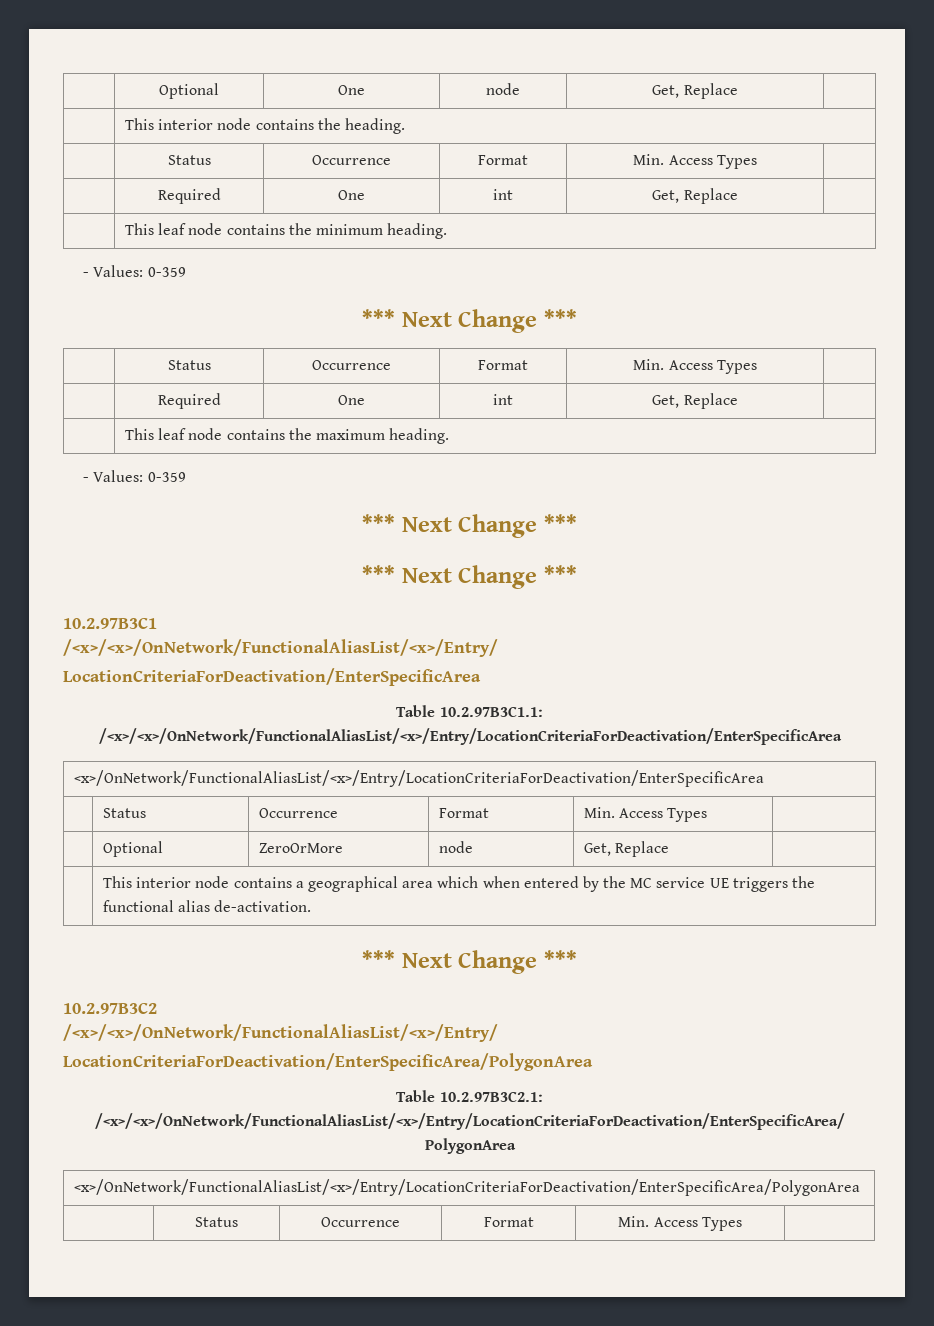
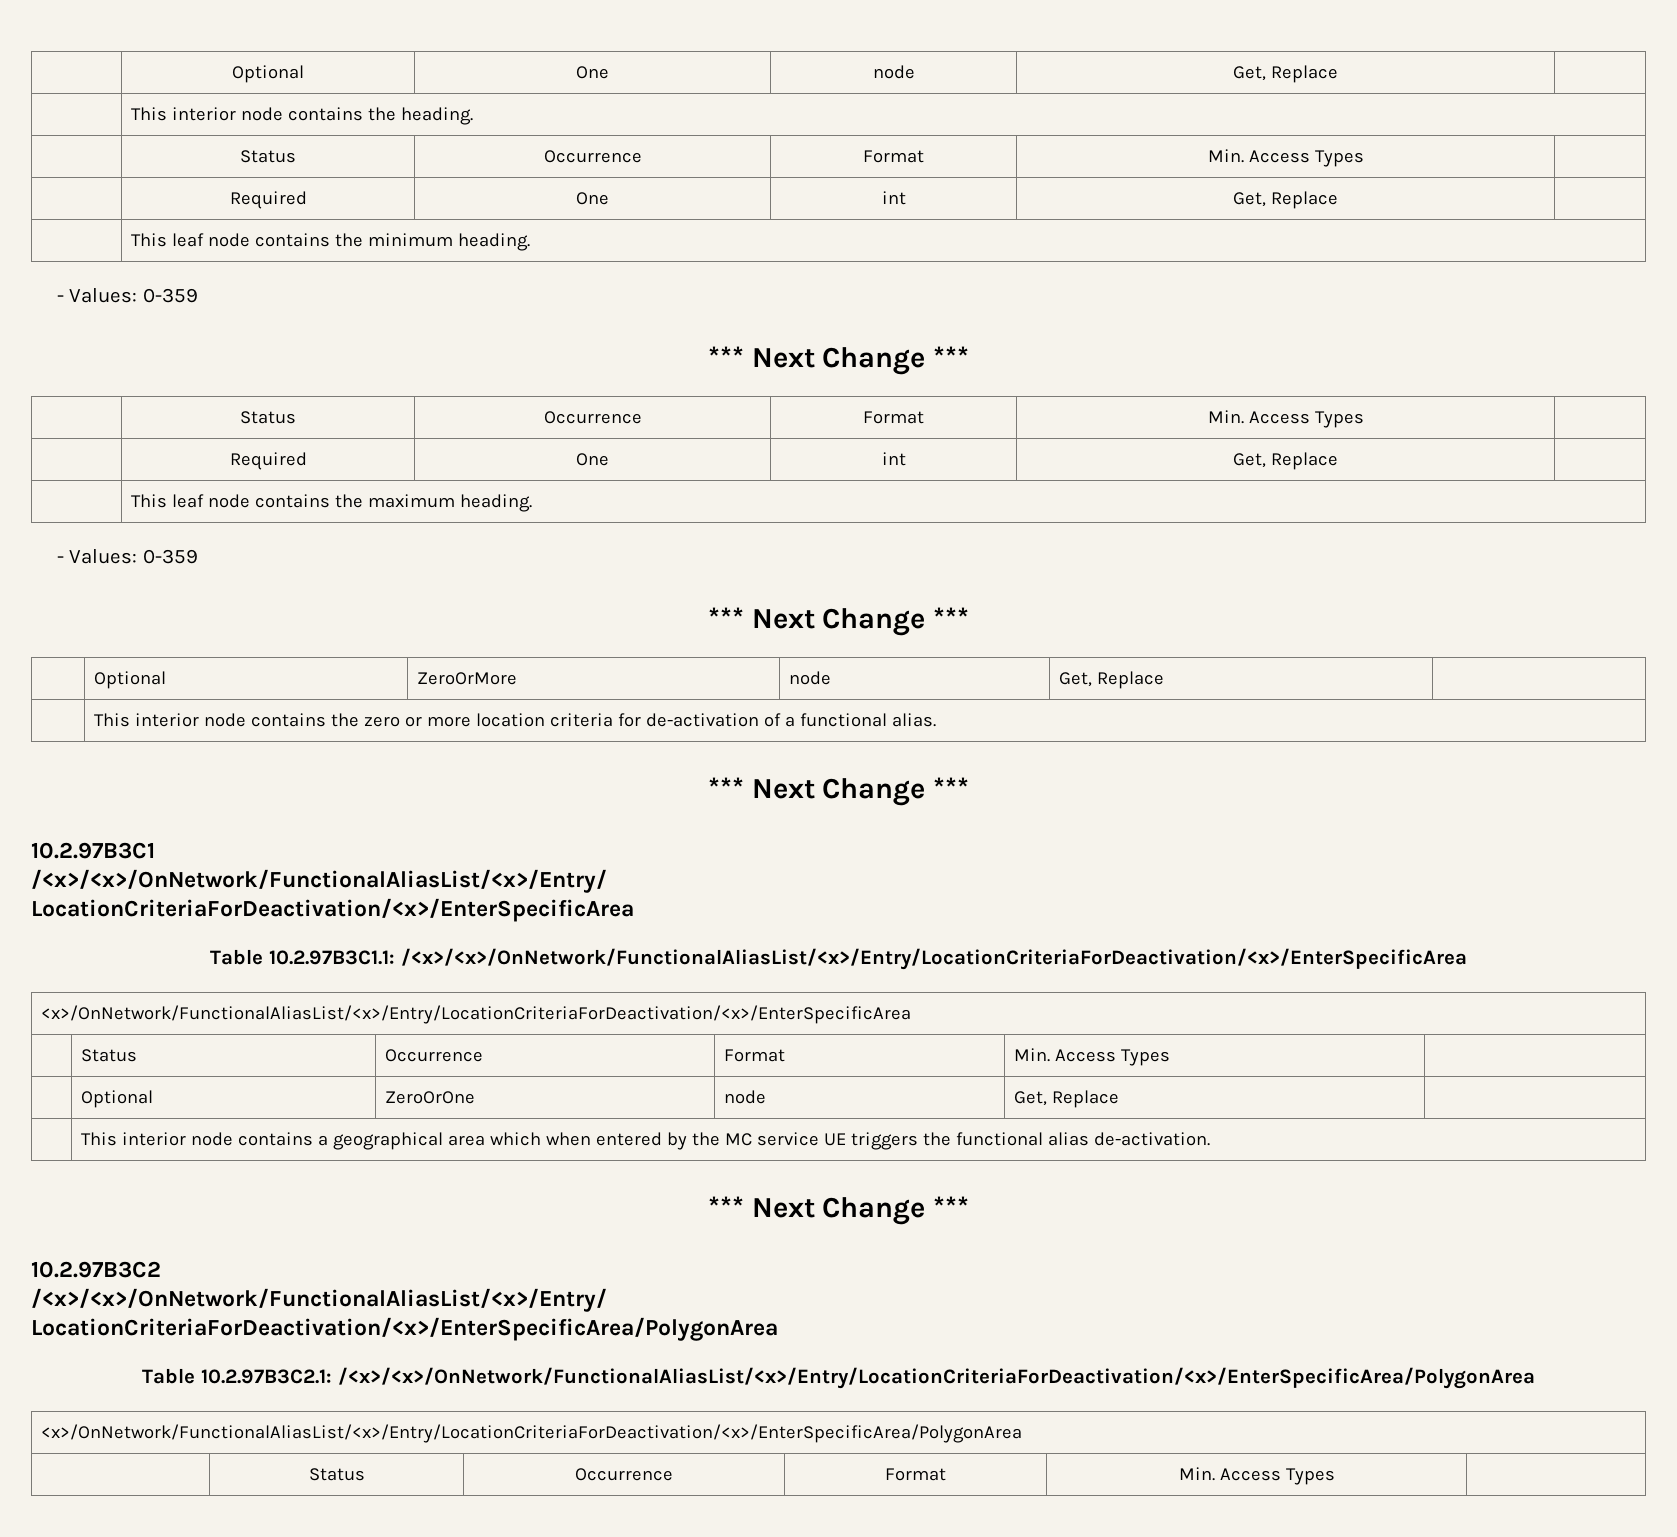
(577, 523) none -> [93,671,166,689] [416,672,517,685] [788,671,831,685] [1058,671,1164,689] [93,713,936,727] // | Optional | ZeroOrMore | node | Get, Replace | // | This interior node contains the zero or more location criteria for de-activation of a functional alias.
[63,668,481,686] LocationCriteriaForDeactivation/EnterSpecificArea -> [31,898,634,922] LocationCriteriaForDeactivation/<x>/EnterSpecificArea
[98,728,842,745] [74,770,765,787] /<x>/<x>/OnNetwork/FunctionalAliasList/<x>/Entry/LocationCriteriaForDeactivation/EnterSpecificArea // <x>/OnNetwork/FunctionalAliasList/<x>/Entry/LocationCriteriaForDeactivation/EnterSpecificArea -> [400,948,1467,970] [40,1005,911,1024] /<x>/<x>/OnNetwork/FunctionalAliasList/<x>/Entry/LocationCriteriaForDeactivation/<x>/EnterSpecificArea // <x>/OnNetwork/FunctionalAliasList/<x>/Entry/LocationCriteriaForDeactivation/<x>/EnterSpecificArea
[259,843,344,853] ZeroOrMore -> [384,1091,475,1104] ZeroOrOne
[63,1053,593,1071] LocationCriteriaForDeactivation/EnterSpecificArea/PolygonArea -> [31,1317,778,1341] LocationCriteriaForDeactivation/<x>/EnterSpecificArea/PolygonArea
[94,1113,845,1130] [424,1138,516,1154] [74,1179,861,1196] /<x>/<x>/OnNetwork/FunctionalAliasList/<x>/Entry/LocationCriteriaForDeactivation/EnterSpecificArea/ PolygonArea // <x>/OnNetwork/FunctionalAliasList/<x>/Entry/LocationCriteriaForDeactivation/EnterSpecificArea/PolygonArea -> [337,1367,1535,1389] [40,1424,1022,1443] /<x>/<x>/OnNetwork/FunctionalAliasList/<x>/Entry/LocationCriteriaForDeactivation/<x>/EnterSpecificArea/PolygonArea // <x>/OnNetwork/FunctionalAliasList/<x>/Entry/LocationCriteriaForDeactivation/<x>/EnterSpecificArea/PolygonArea

